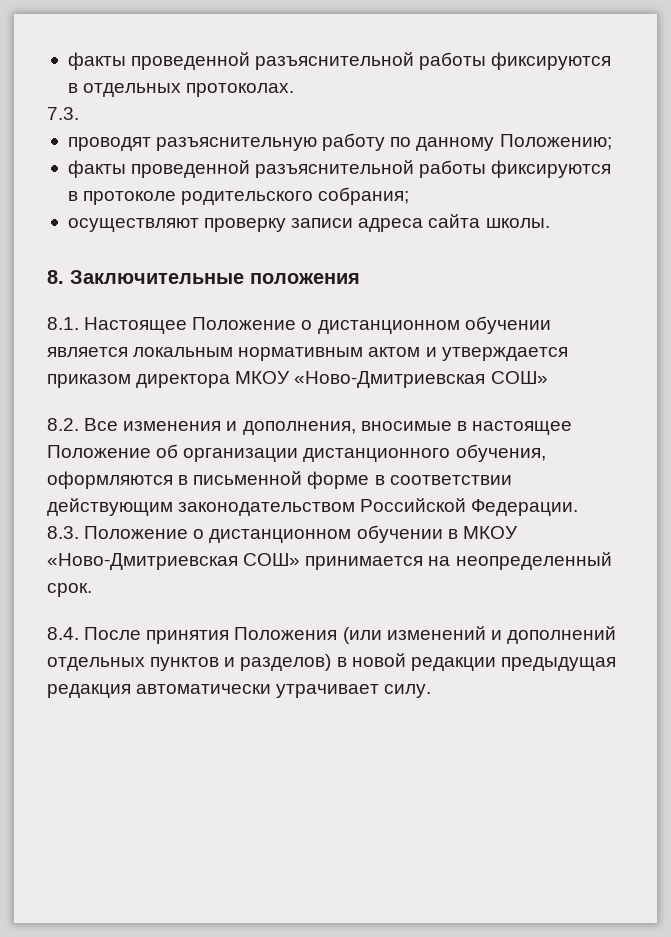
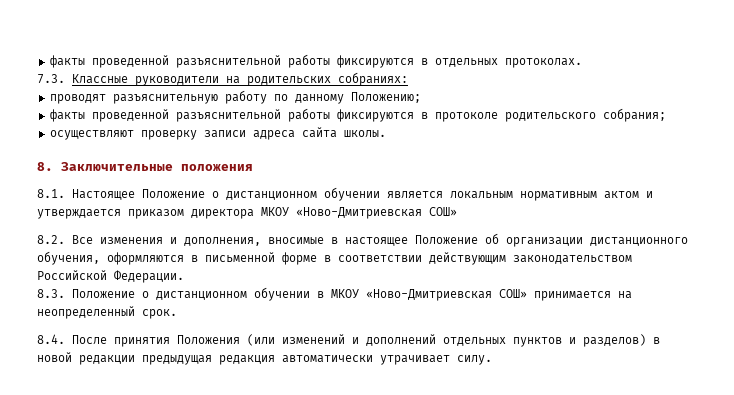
(79, 113) none -> [72,72,408,86] Классные руководители на родительских собраниях:

